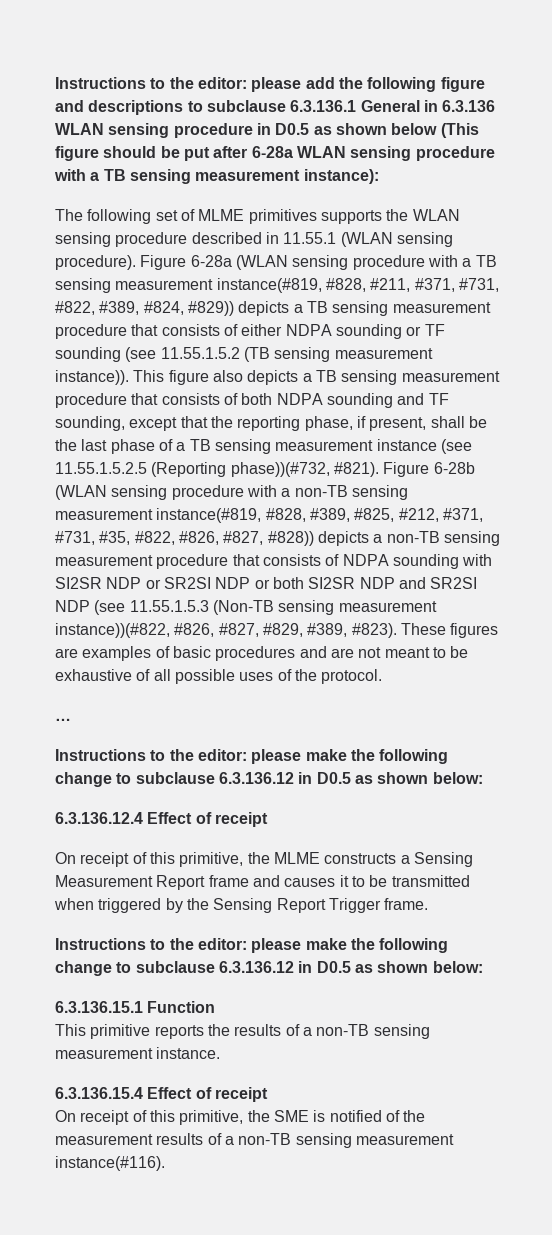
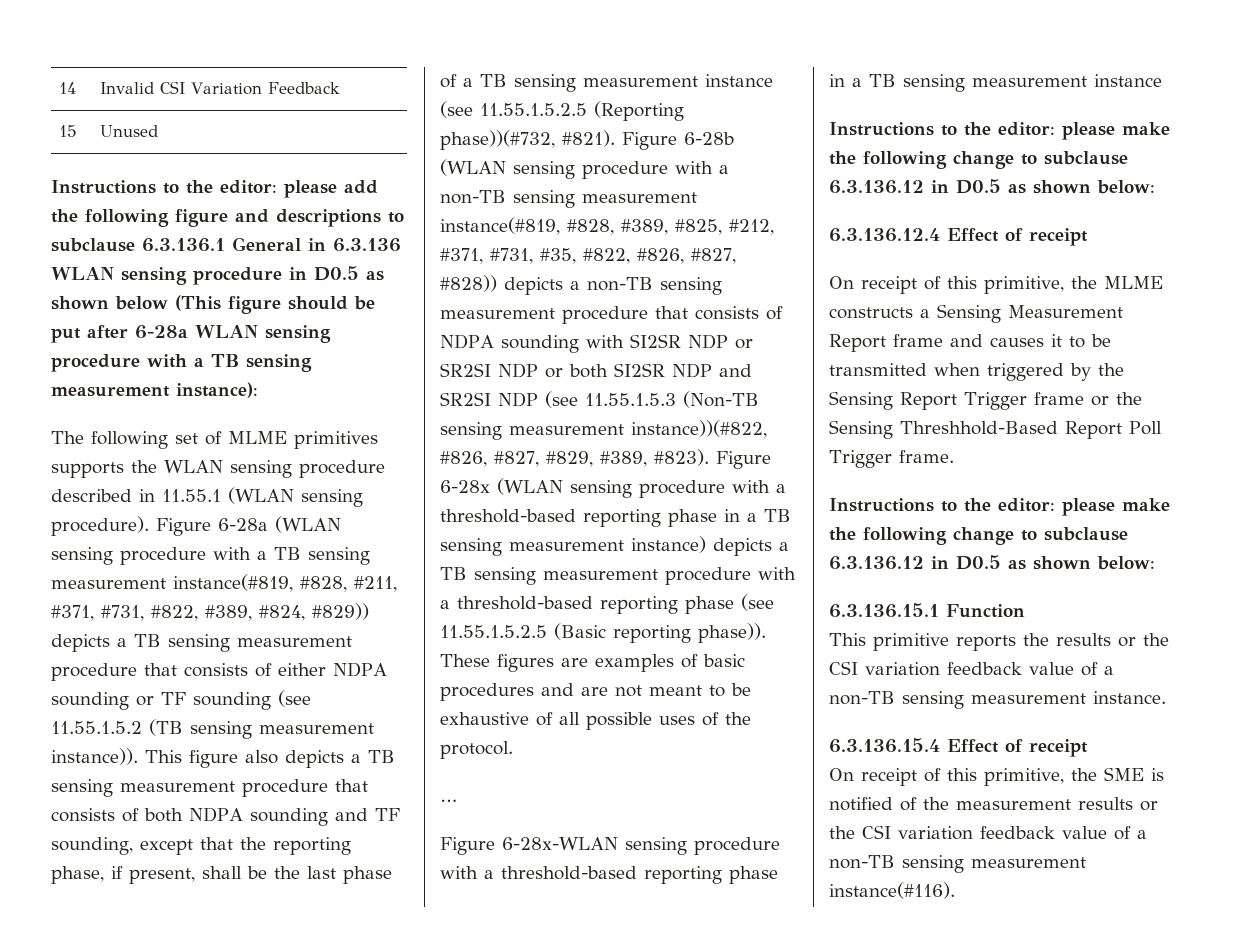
(55, 83) none -> [58,82,76,94] [99,81,340,95] [58,125,77,137] [99,125,158,137] 14 | Invalid CSI Variation Feedback // 15 | Unused //
(397, 630) none -> [716,451,771,469] [440,478,786,498] [440,509,791,527] [440,536,789,556] [440,567,796,585] [440,594,774,614] [440,623,766,643] Figure 6-28x (WLAN sensing procedure with a threshold-based reporting phase in a TB sensing measurement instance) depicts a TB sensing measurement procedure with a threshold-based reporting phase (see 11.55.1.5.2.5 (Basic reporting phase)).
(71, 719) none -> [440,837,780,855] [440,866,778,884] [829,74,1162,92] // Figure 6-28x-WLAN sensing procedure with a threshold-based reporting phase in a TB sensing measurement instance
(381, 905) none -> [1033,392,1142,406] [829,420,1162,439] [829,450,892,468] frame or the Sensing Threshhold-Based Report Poll Trigger
(282, 1030) none -> [1118,633,1169,647] [829,661,1074,676] or the CSI variation feedback value
(204, 1139) none -> [1140,801,1158,811] [829,825,1107,840] or the CSI variation feedback value

